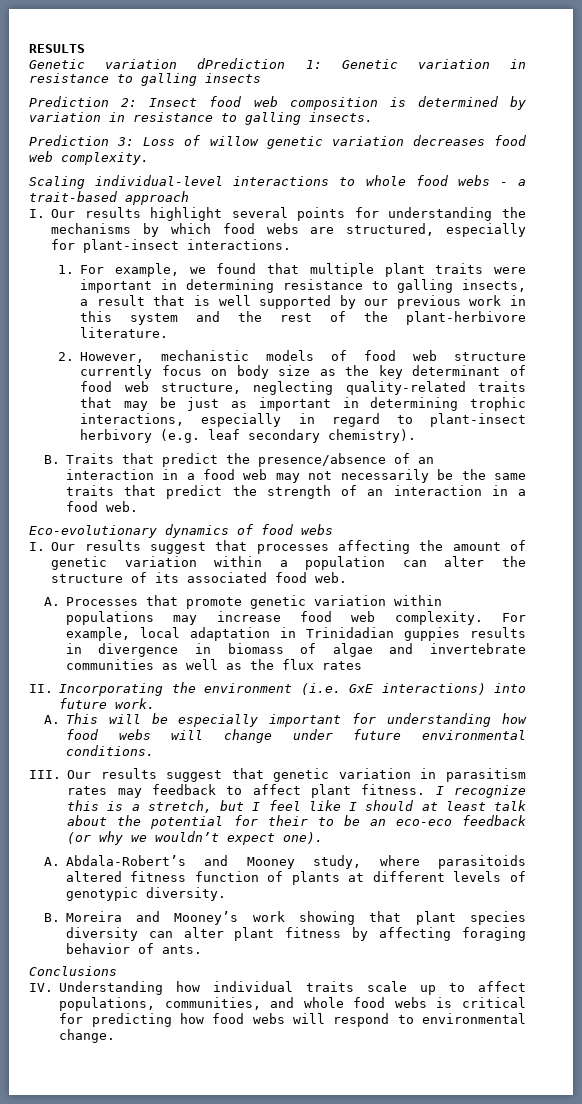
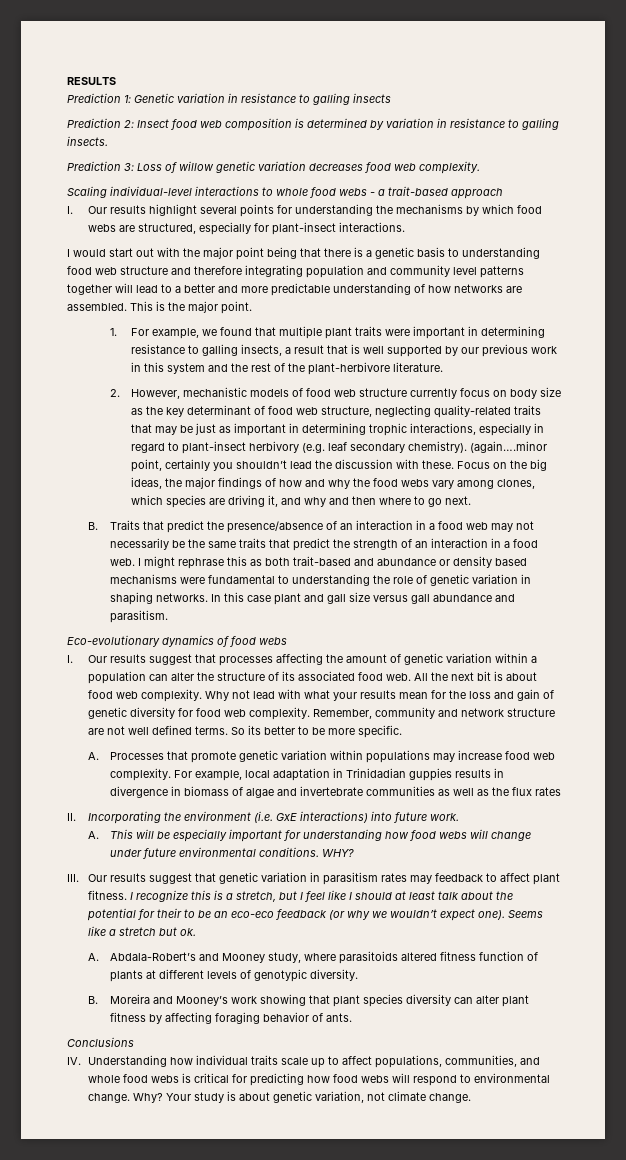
[29,58,286,69] Genetic variation dPrediction -> [67,93,121,103] Prediction
(292, 244) none -> [67,247,540,260] [67,265,524,278] [67,283,522,296] [67,301,252,314] // I would start out with the major point being that there is a genetic basis to understanding food web structure and therefore integrating population and community level patterns together will lead to a better and more predictable understanding of how networks are assembled. This is the major point.
(417, 436) none -> [470,441,548,453] [131,459,548,472] [131,477,536,489] [131,495,472,508] (again….minor point, certainly you shouldn’t lead the discussion with these. Focus on the big ideas, the major findings of how and why the food webs vary among clones, which species are driving it, and why and then where to go next.
(138, 506) none -> [137,556,527,569] [109,574,531,586] [109,592,515,605] [109,610,168,623] I might rephrase this as both trait-based and abundance or density based mechanisms were fundamental to understanding the role of genetic variation in shaping networks. In this case plant and gall size versus gall abundance and parasitism.
(348, 577) none -> [414,671,538,681] [88,689,555,702] [88,707,556,720] [88,725,403,738] All the next bit is about food web complexity. Why not lead with what your results mean for the loss and gain of genetic diversity for food web complexity. Remember, community and network structure are not well defined terms. So its better to be more specific.
(154, 750) none -> [321,849,354,857] WHY?
(324, 838) none -> [508,910,544,918] [88,926,197,936] Seems like a stretch but ok.
(116, 1036) none -> [133,1091,472,1103] Why? Your study is about genetic variation, not climate change.

